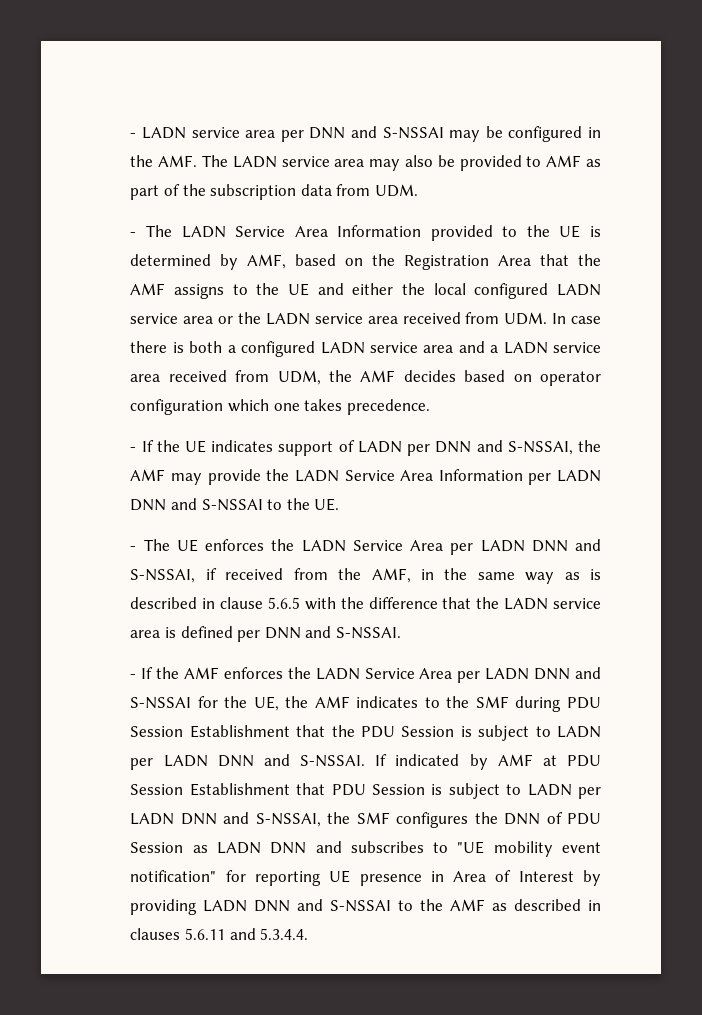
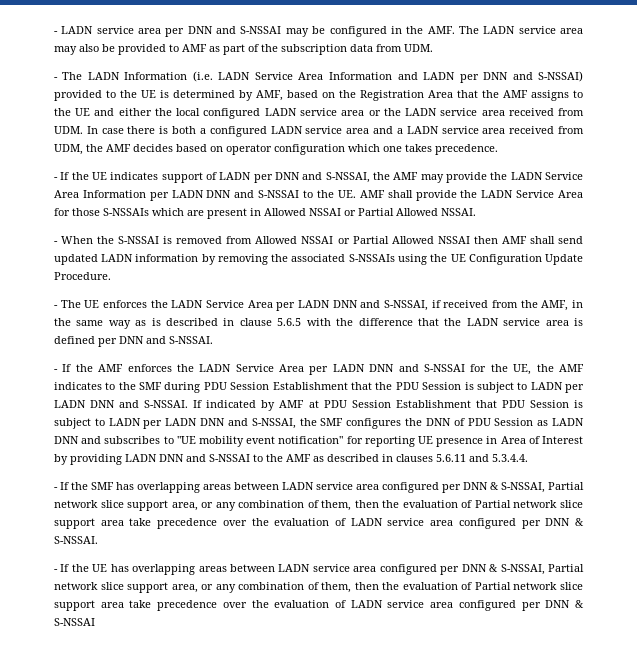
[235,225,422,237] Service Area Information -> [124,71,584,83] Information (i.e. LADN Service Area Information and LADN per DNN and S-NSSAI)
(340, 504) none -> [359,190,583,201] [53,208,476,219] [53,236,583,244] [53,254,583,265] [53,272,111,280] AMF shall provide the LADN Service Area for those S-NSSAIs which are present in Allowed NSSAI or Partial Allowed NSSAI. // - When the S-NSSAI is removed from Allowed NSSAI or Partial Allowed NSSAI then AMF shall send updated LADN information by removing the associated S-NSSAIs using the UE Configuration Update Procedure.
(309, 934) none -> [53,482,584,493] [53,500,584,511] [53,518,584,529] [53,536,98,544] [53,564,584,575] [53,582,584,593] [53,600,584,611] [53,618,95,626] // - If the SMF has overlapping areas between LADN service area configured per DNN & S-NSSAI, Partial network slice support area, or any combination of them, then the evaluation of Partial network slice support area take precedence over the evaluation of LADN service area configured per DNN & S-NSSAI. // - If the UE has overlapping areas between LADN service area configured per DNN & S-NSSAI, Partial network slice support area, or any combination of them, then the evaluation of Partial network slice support area take precedence over the evaluation of LADN service area configured per DNN & S-NSSAI

